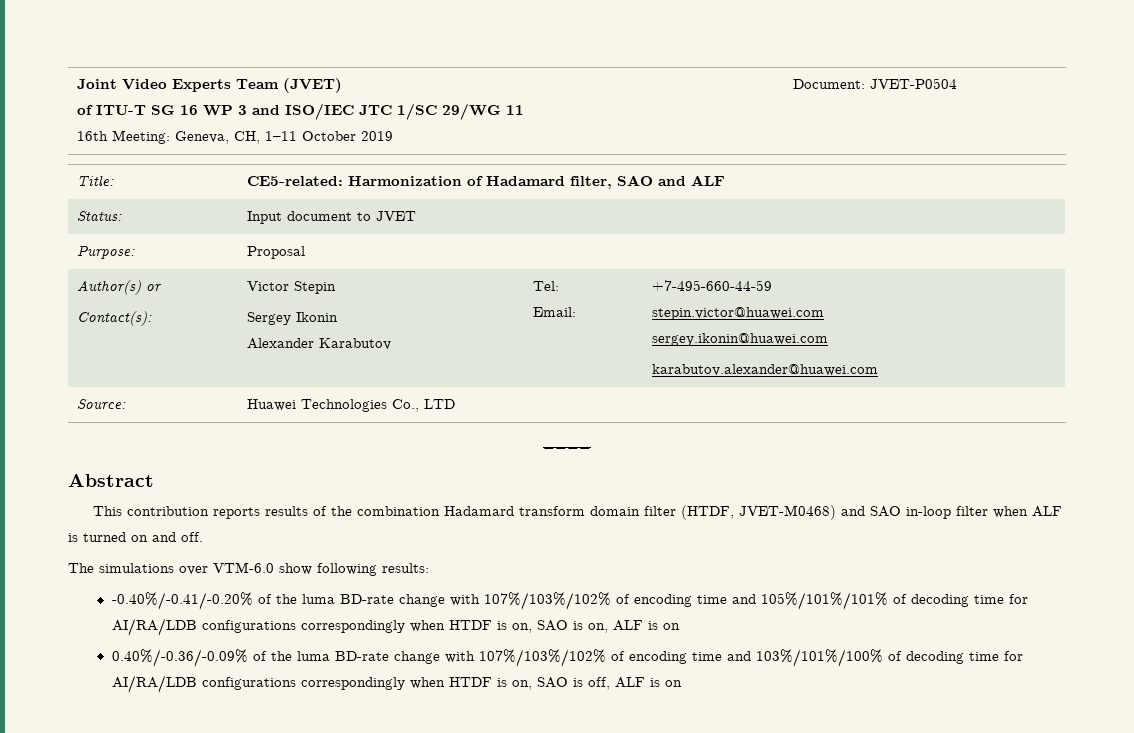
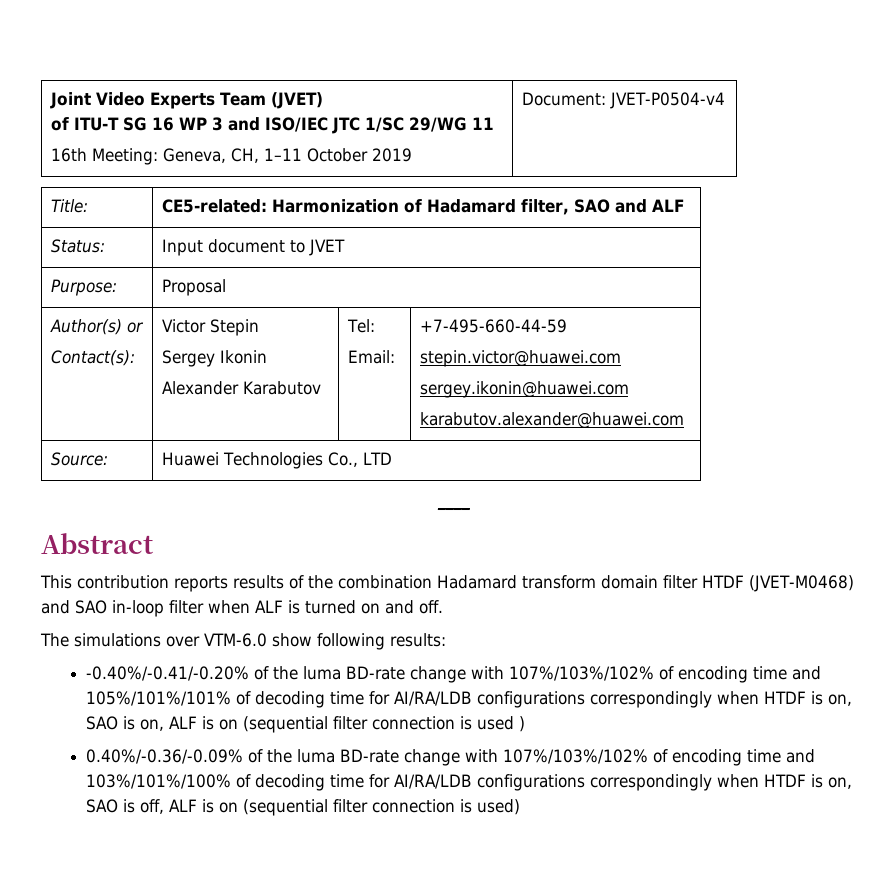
[870,78,958,89] JVET-P0504 -> [609,92,725,109] JVET-P0504-v4
[680,505,836,520] (HTDF, JVET-M0468) -> [702,575,854,592] HTDF (JVET-M0468)
(680, 626) none -> [243,716,526,733] (sequential filter connection is used )
(682, 683) none -> [243,799,521,816] (sequential filter connection is used)

